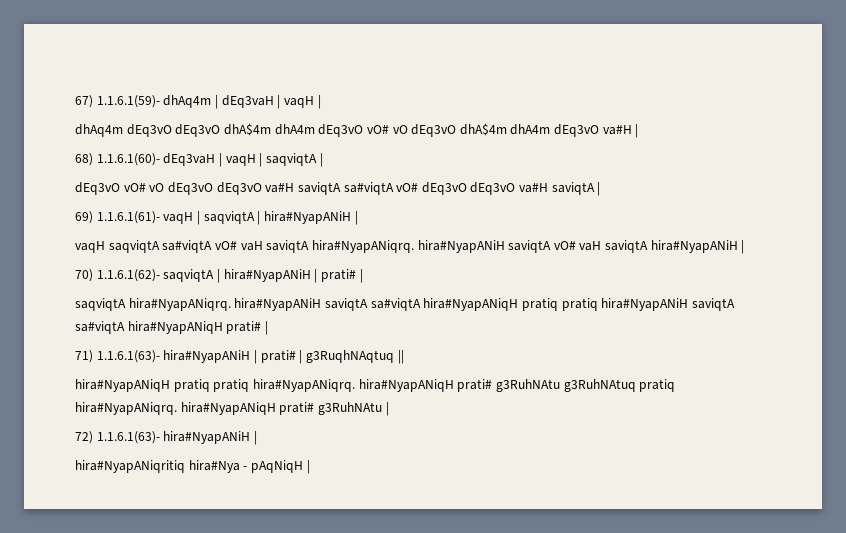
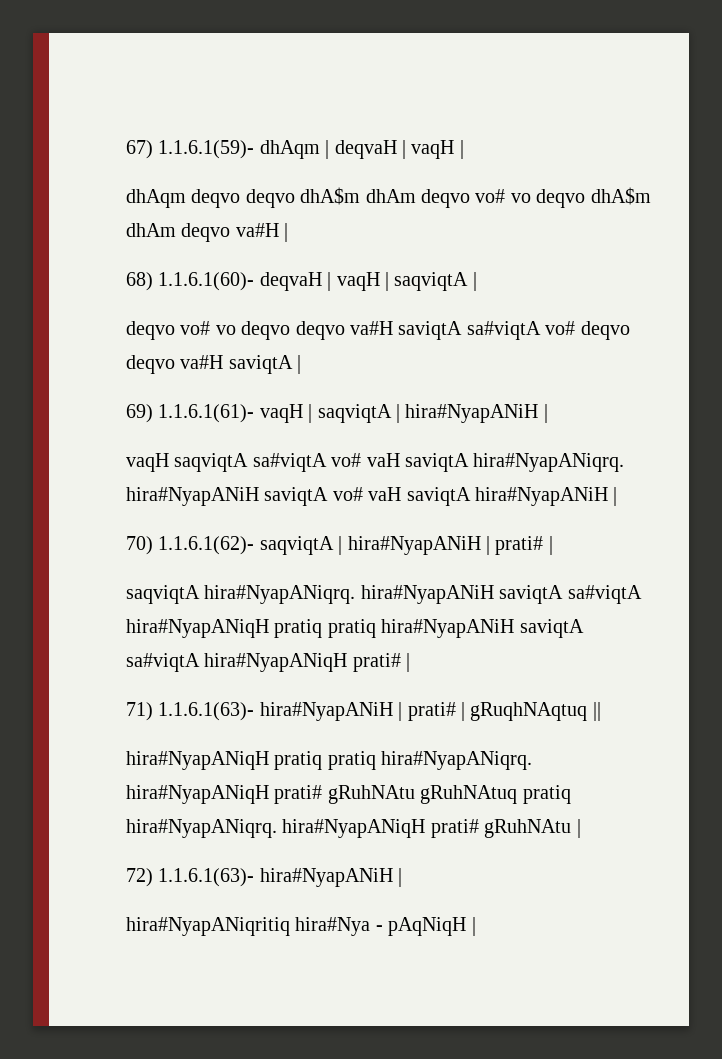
[163,95,274,109] dhAq4m | dEq3vaH -> [259,140,397,159] dhAqm | deqvaH
[75,123,600,137] dhAq4m dEq3vO dEq3vO dhA$4m dhA4m dEq3vO vO# vO dEq3vO dhA$4m dhA4m dEq3vO -> [126,187,651,208] [126,223,231,242] dhAqm deqvo deqvo dhA$m dhAm deqvo vo# vo deqvo dhA$m dhAm deqvo
[163,153,216,166] dEq3vaH -> [259,272,322,291] deqvaH
[75,182,516,195] dEq3vO vO# vO dEq3vO dEq3vO va#H saviqtA sa#viqtA vO# dEq3vO dEq3vO -> [126,321,630,340] [126,355,175,374] deqvo vo# vo deqvo deqvo va#H saviqtA sa#viqtA vo# deqvo deqvo
[214,241,237,250] vO# -> [331,453,362,467] vo#
[553,241,576,250] vO# -> [332,487,363,501] vo#
[305,350,394,363] g3RuqhNAqtuq -> [470,702,588,721] gRuqhNAqtuq
[495,379,676,392] [75,402,382,415] g3RuhNAtu g3RuhNAtuq pratiq hira#NyapANiqrq. hira#NyapANiqH prati# g3RuhNAtu -> [327,785,571,804] [126,819,572,838] gRuhNAtu gRuhNAtuq pratiq hira#NyapANiqrq. hira#NyapANiqH prati# gRuhNAtu

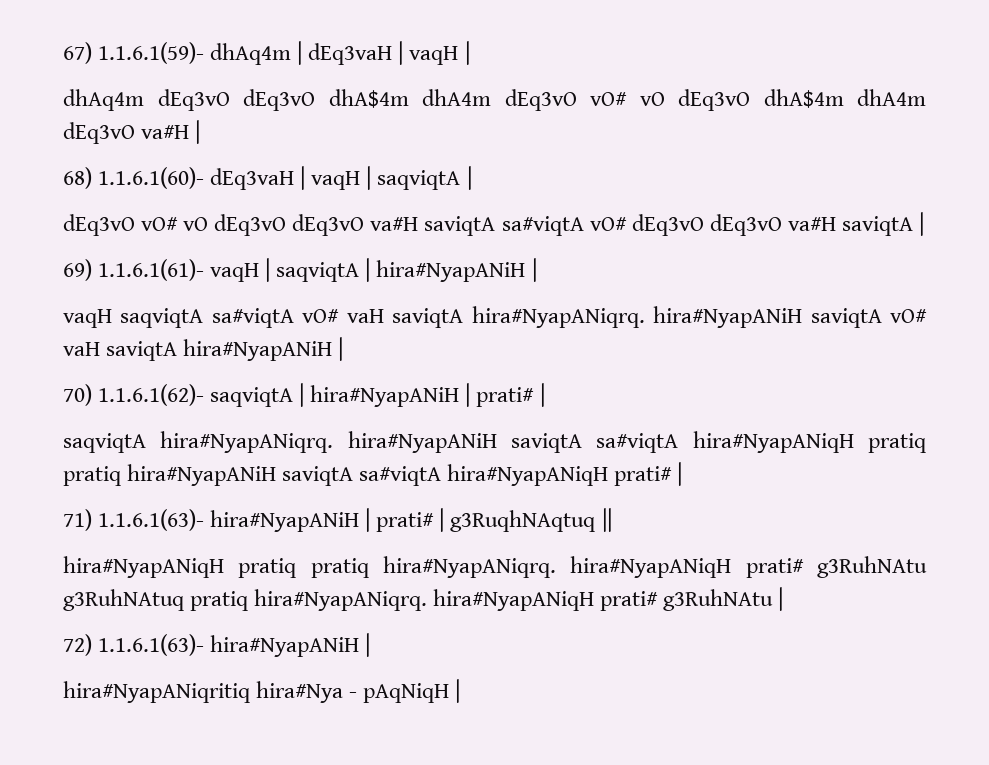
[259,140,397,159] dhAqm | deqvaH -> [210,41,393,65] dhAq4m | dEq3vaH
[126,187,651,208] [126,223,231,242] dhAqm deqvo deqvo dhA$m dhAm deqvo vo# vo deqvo dhA$m dhAm deqvo -> [63,89,926,111] [63,122,135,144] dhAq4m dEq3vO dEq3vO dhA$4m dhA4m dEq3vO vO# vO dEq3vO dhA$4m dhA4m dEq3vO
[259,272,322,291] deqvaH -> [210,168,295,190] dEq3vaH
[126,321,630,340] [126,355,175,374] deqvo vo# vo deqvo deqvo va#H saviqtA sa#viqtA vo# deqvo deqvo -> [63,214,782,236] dEq3vO vO# vO dEq3vO dEq3vO va#H saviqtA sa#viqtA vO# dEq3vO dEq3vO
[331,453,362,467] vo# -> [302,309,340,323] vO#
[332,487,363,501] vo# -> [890,309,928,323] vO#
[470,702,588,721] gRuqhNAqtuq -> [450,510,596,532] g3RuqhNAqtuq
[327,785,571,804] [126,819,572,838] gRuhNAtu gRuhNAtuq pratiq hira#NyapANiqrq. hira#NyapANiqH prati# gRuhNAtu -> [817,556,927,578] [63,589,774,611] g3RuhNAtu g3RuhNAtuq pratiq hira#NyapANiqrq. hira#NyapANiqH prati# g3RuhNAtu

